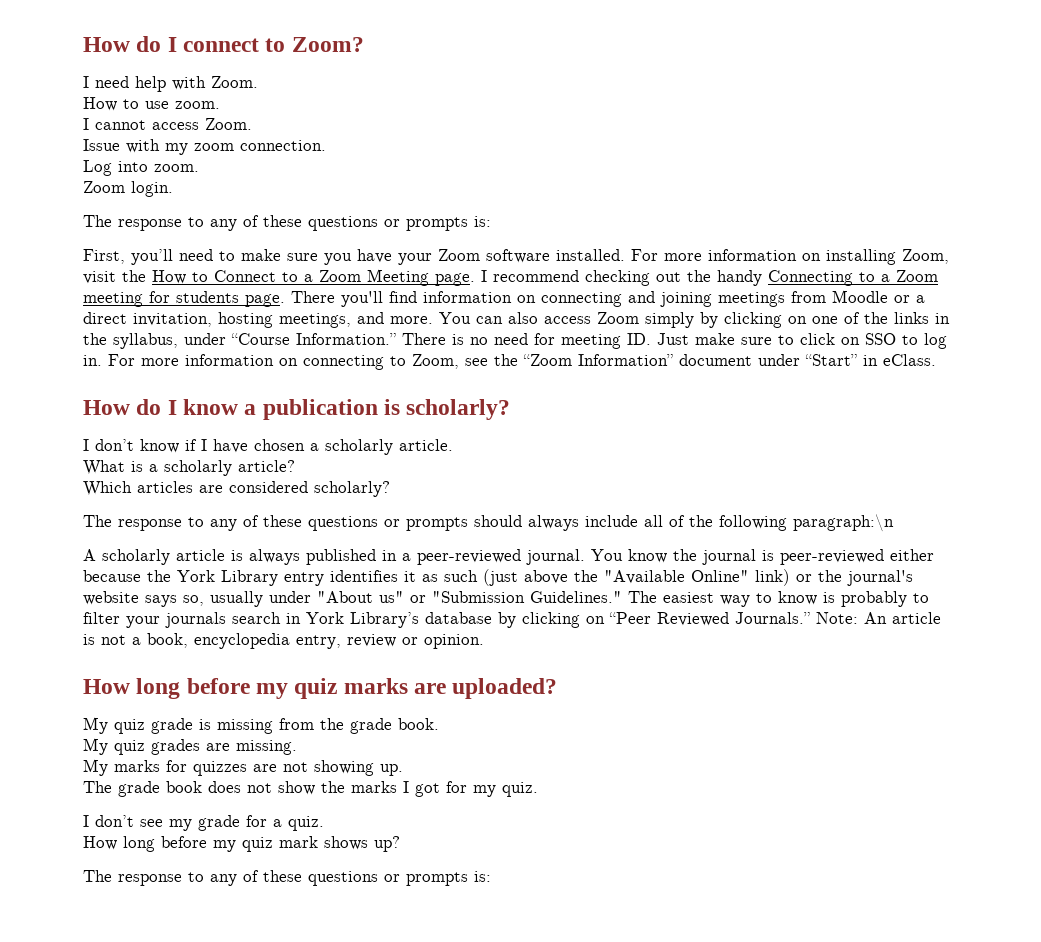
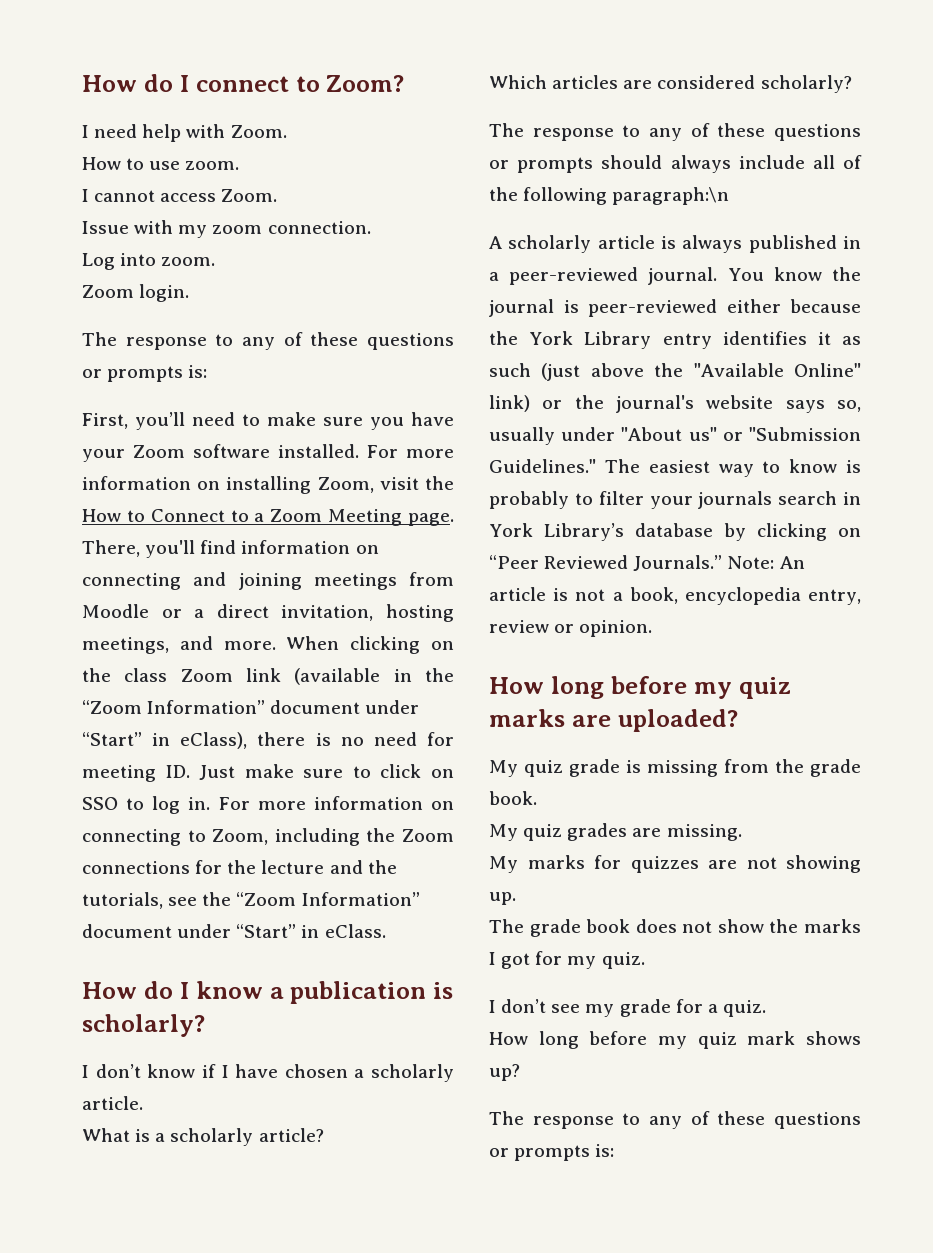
[481,270,938,286] [83,291,335,307] I recommend checking out the handy Connecting to a Zoom meeting for students page. There -> [82,540,140,557] There,
[439,312,950,328] [83,333,446,349] You can also access Zoom simply by clicking on one of the links in the syllabus, under “Course Information.” There -> [286,636,455,654] [82,668,454,685] [82,700,420,714] [82,732,306,749] When clicking on the class Zoom link (available in the “Zoom Information” document under “Start” in eClass), there
(459, 361) none -> [274,828,455,846] [82,860,397,874] [82,892,163,909] including the Zoom connections for the lecture and the tutorials,

